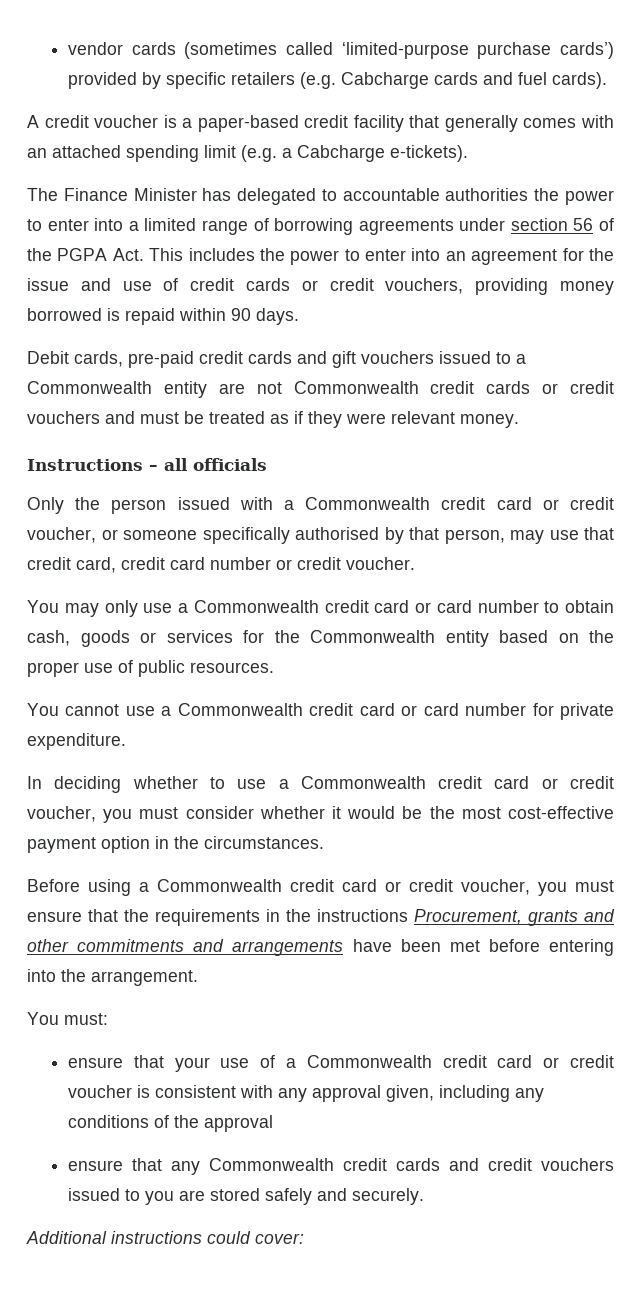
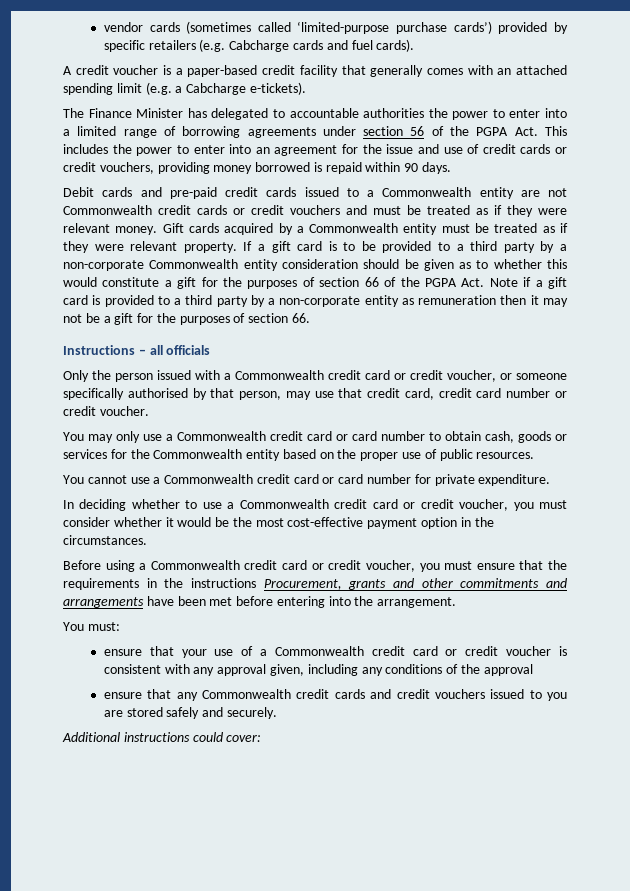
[74,351,123,367] cards, -> [102,187,162,197] cards and
[297,351,434,368] and gift vouchers -> (297, 192) none
(519, 421) none -> [162,223,569,235] [63,241,567,253] [63,259,568,271] [63,277,568,289] [63,295,568,307] [63,313,311,325] Gift cards acquired by a Commonwealth entity must be treated as if they were relevant property. If a gift card is to be provided to a third party by a non-corporate Commonwealth entity consideration should be given as to whether this would constitute a gift for the purposes of section 66 of the PGPA Act. Note if a gift card is provided to a third party by a non-corporate entity as remuneration then it may not be a gift for the purposes of section 66.

